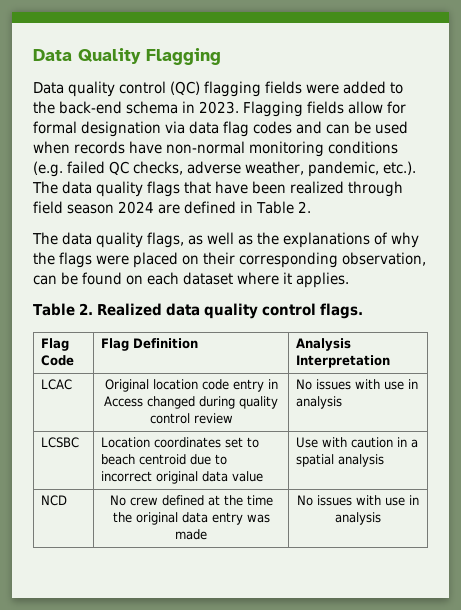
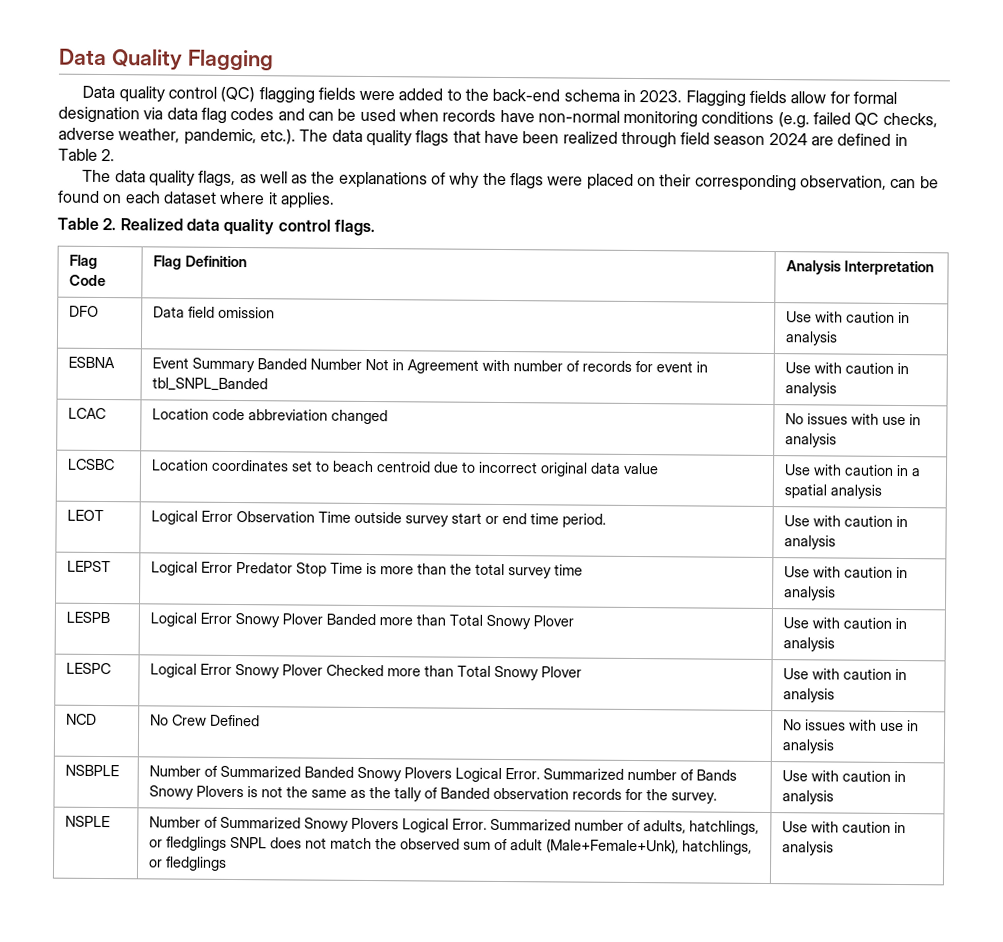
[40,379,72,390] [104,379,278,392] [104,396,278,409] [149,413,233,424] LCAC | Original location code entry in Access changed during quality control review -> [69,305,100,317] [153,306,276,319] [786,311,911,324] [785,331,839,346] [68,356,116,369] [152,357,709,374] [152,377,269,392] [785,362,910,375] [785,382,838,397] [68,407,107,420] [152,408,389,425] DFO | Data field omission | Use with caution in analysis // ESBNA | Event Summary Banded Number Not in Agreement with number of records for event in tbl_SNPL_Banded | Use with caution in analysis // LCAC | Location code abbreviation changed
[40,495,67,506] [109,495,273,506] [112,512,270,525] [175,529,207,540] [297,495,419,506] [335,512,381,525] NCD | No crew defined at the time the original data entry was made | No issues with use in analysis -> [67,509,105,522] [151,510,607,528] [784,515,909,528] [784,535,837,550] [67,560,112,573] [151,561,584,579] [784,566,909,579] [784,586,837,601] [66,611,111,624] [150,612,575,630] [783,617,908,630] [783,637,836,652] [66,662,112,675] [150,663,583,681] [783,668,908,681] [783,688,836,703] [66,713,98,725] [150,714,261,727] [783,719,920,732] [782,739,835,754] [65,764,120,777] [149,765,738,783] [149,785,718,804] [782,770,907,783] [782,790,835,805] [65,815,111,828] [149,816,760,835] [149,836,753,855] [149,856,228,871] [782,821,907,834] [782,841,835,856] LEOT | Logical Error Observation Time outside survey start or end time period. | Use with caution in analysis // LEPST | Logical Error Predator Stop Time is more than the total survey time | Use with caution in analysis // LESPB | Logical Error Snowy Plover Banded more than Total Snowy Plover | Use with caution in analysis // LESPC | Logical Error Snowy Plover Checked more than Total Snowy Plover | Use with caution in analysis // NCD | No Crew Defined | No issues with use in analysis // NSBPLE | Number of Summarized Banded Snowy Plovers Logical Error. Summarized number of Bands Snowy Plovers is not the same as the tally of Banded observation records for the survey. | Use with caution in analysis // NSPLE | Number of Summarized Snowy Plovers Logical Error. Summarized number of adults, hatchlings, or fledglings SNPL does not match the observed sum of adult (Male+Female+Unk), hatchlings, or fledglings | Use with caution in analysis

